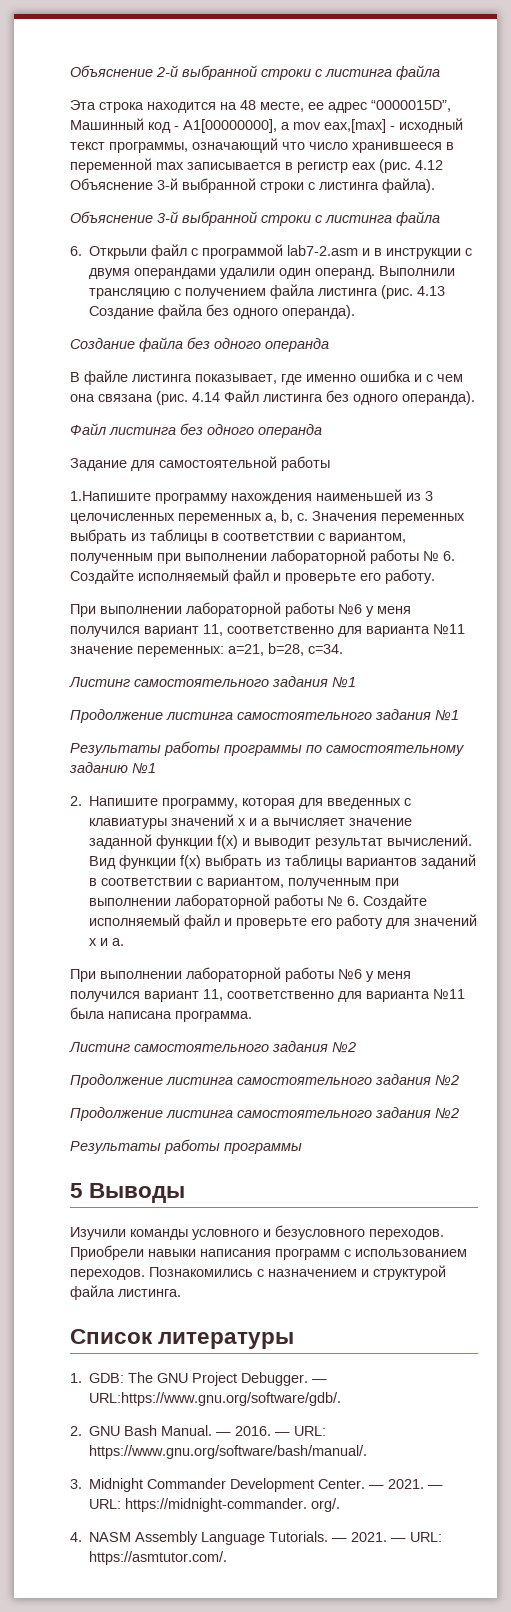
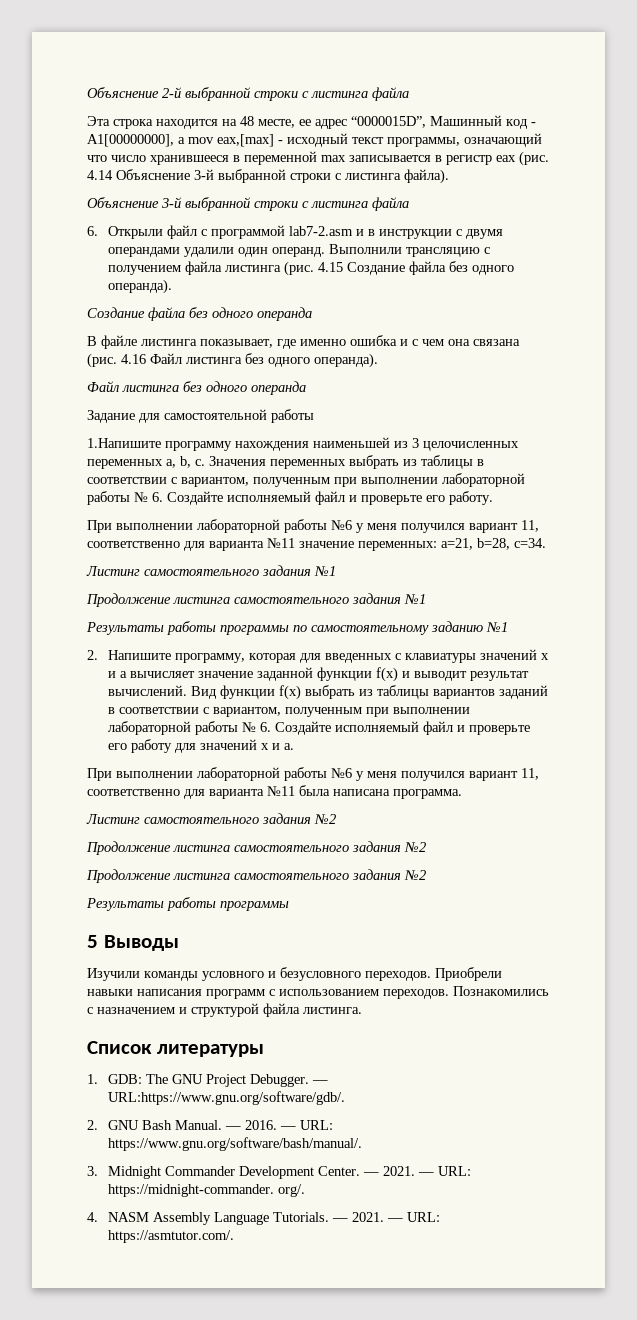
[415,160,443,170] 4.12 -> [87,170,113,180] 4.14
[417,286,446,296] 4.13 -> [318,262,344,272] 4.15
[192,392,220,402] 4.14 -> [121,354,146,364] 4.16

